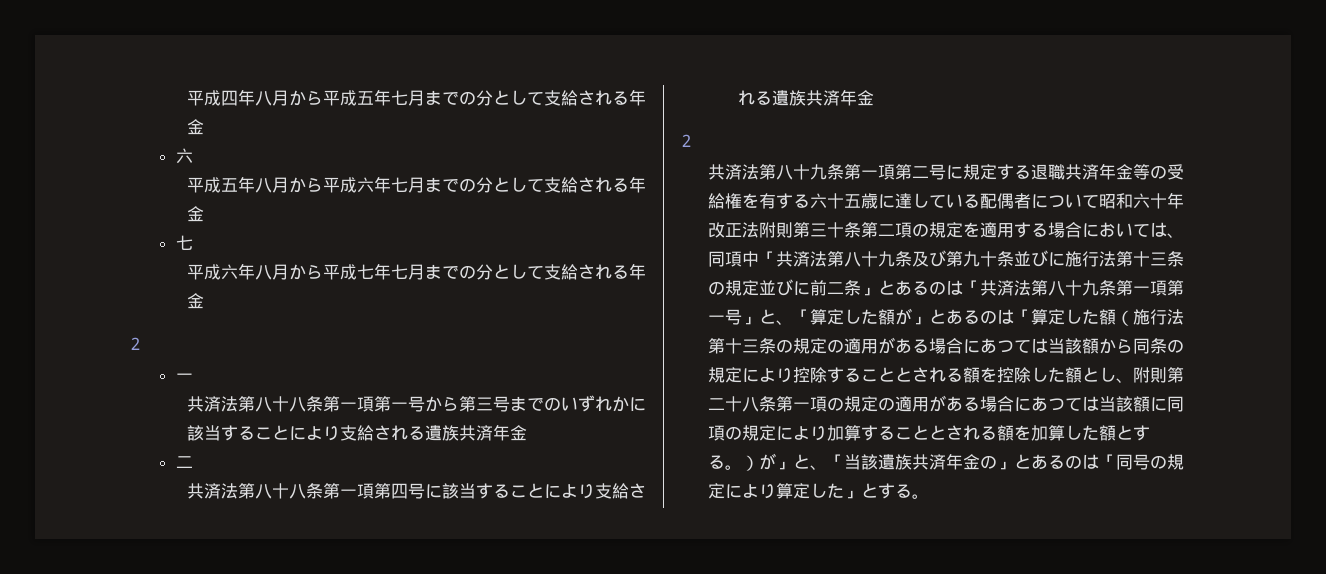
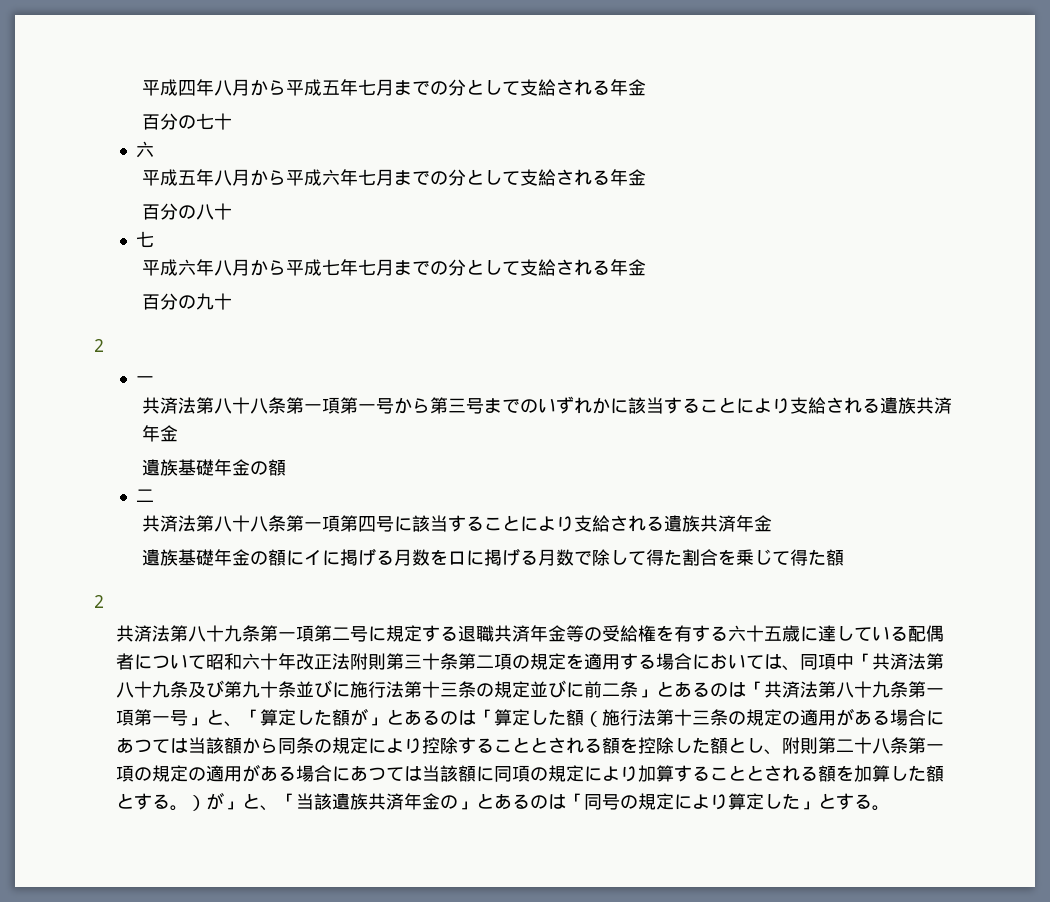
(204, 127) none -> [142,113,233,130] // 百分の七十
(204, 214) none -> [142,203,233,220] // 百分の八十
(204, 301) none -> [142,293,233,310] // 百分の九十
(527, 433) none -> [142,459,287,476] // 遺族基礎年金の額
(874, 98) none -> [142,548,845,566] // 遺族基礎年金の額にイに掲げる月数をロに掲げる月数で除して得た割合を乗じて得た額

